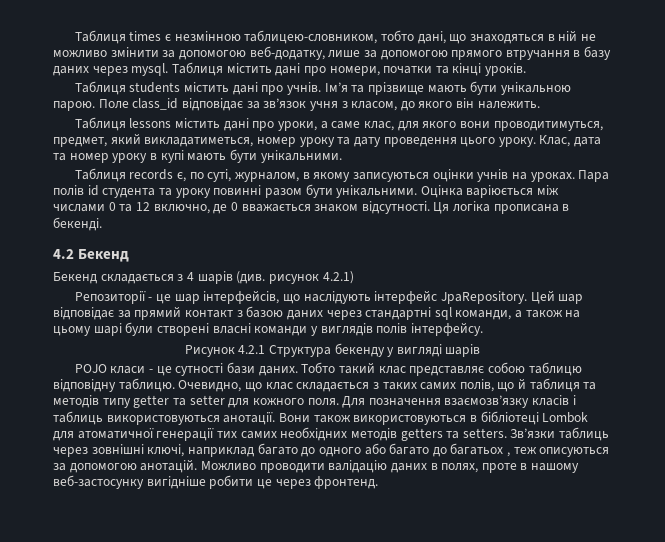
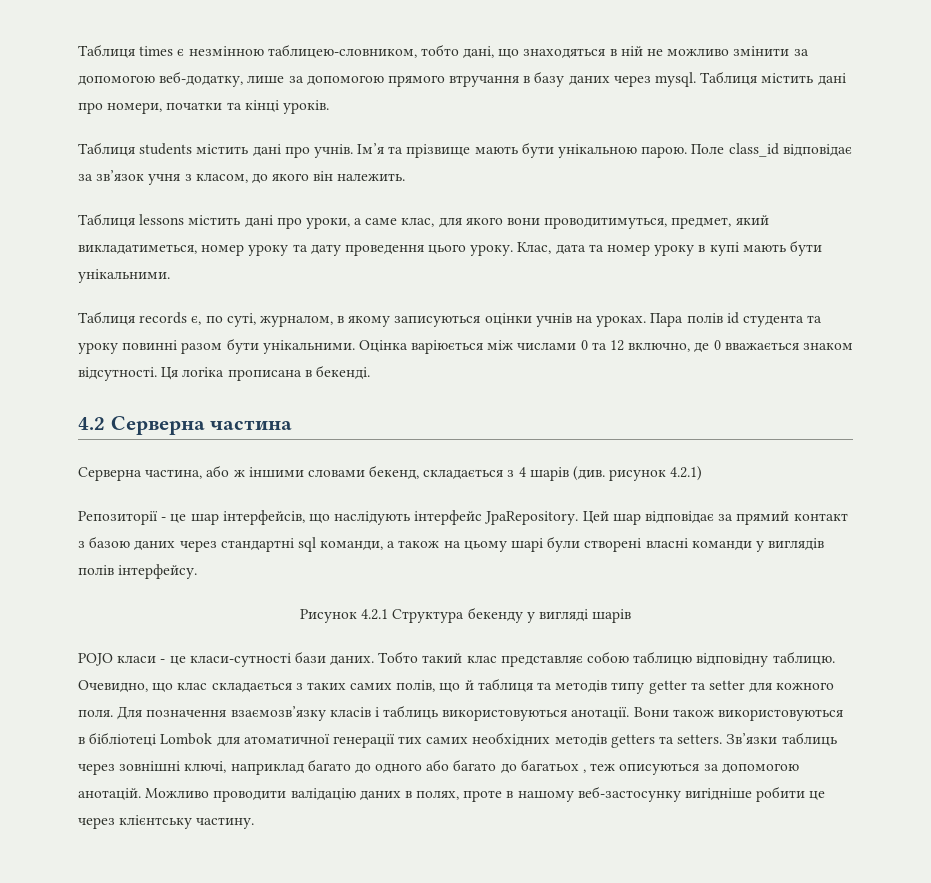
[78,249,130,262] [53,272,97,284] Бекенд // Бекенд -> [110,416,293,435] [78,465,420,481] Серверна частина // Серверна частина, або ж іншими словами бекенд,
[175,363,224,376] сутності -> [189,653,291,667] класи-сутності
[314,476,379,489] фронтенд. -> [119,815,255,829] клієнтську частину.

